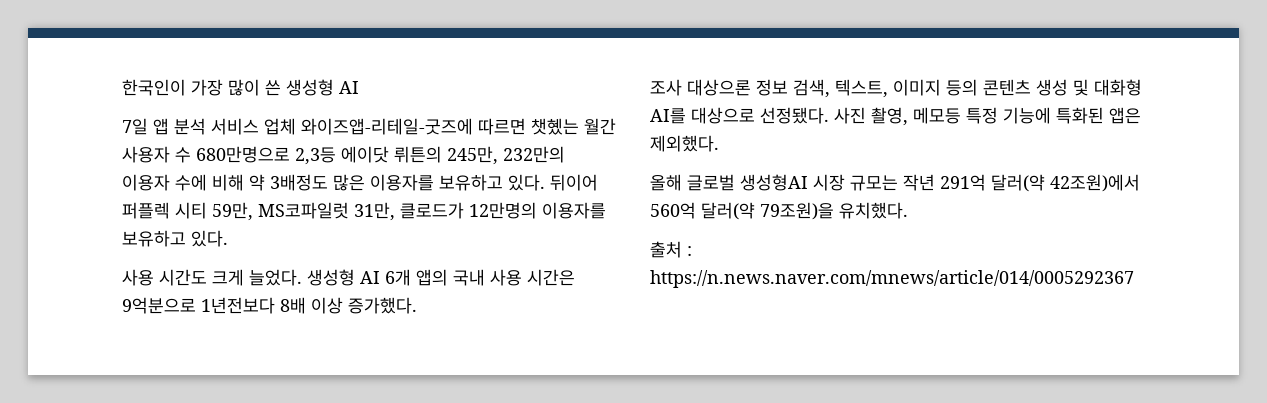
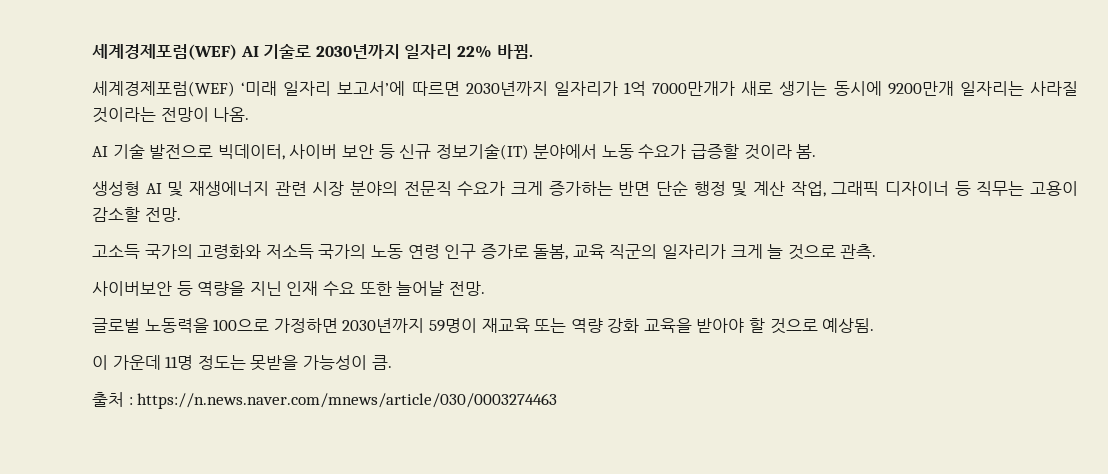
[122,79,359,96] [122,118,616,135] [122,146,565,165] [122,174,598,191] [122,202,606,221] [122,230,228,247] [122,269,575,286] [122,297,417,314] [650,79,1142,98] [650,107,1141,126] [650,135,719,152] [650,174,1140,192] [650,202,908,220] 한국인이 가장 많이 쓴 생성형 AI // 7일 앱 분석 서비스 업체 와이즈앱-리테일-굿즈에 따르면 챗혰는 월간 사용자 수 680만명으로 2,3등 에이닷 뤼튼의 245만, 232만의 이용자 수에 비해 약 3배정도 많은 이용자를 보유하고 있다. 뒤이어 퍼플렉 시티 59만, MS코파일럿 31만, 클로드가 12만명의 이용자를 보유하고 있다. // 사용 시간도 크게 늘었다. 생성형 AI 6개 앱의 국내 사용 시간은 9억분으로 1년전보다 8배 이상 증가했다. // 조사 대상으론 정보 검색, 텍스트, 이미지 등의 콘텐츠 생성 및 대화형 AI를 대상으로 선정됐다. 사진 촬영, 메모등 특정 기능에 특화된 앱은 제외했다. // 올해 글로벌 생성형AI 시장 규모는 작년 291억 달러(약 42조원)에서 560억 달러(약 79조원)을 유치했다. -> [92,44,533,60] [92,81,1078,97] [92,107,250,123] [92,143,817,160] [92,180,1078,197] [92,207,181,222] [92,244,877,260] [92,281,485,296] [92,318,875,334] [92,355,392,371] 세계경제포럼(WEF) AI 기술로 2030년까지 일자리 22% 바뀜. // 세계경제포럼(WEF) ‘미래 일자리 보고서’에 따르면 2030년까지 일자리가 1억 7000만개가 새로 생기는 동시에 9200만개 일자리는 사라질 것이라는 전망이 나옴. // AI 기술 발전으로 빅데이터, 사이버 보안 등 신규 정보기술(IT) 분야에서 노동 수요가 급증할 것이라 봄. // 생성형 AI 및 재생에너지 관련 시장 분야의 전문직 수요가 크게 증가하는 반면 단순 행정 및 계산 작업, 그래픽 디자이너 등 직무는 고용이 감소할 전망. // 고소득 국가의 고령화와 저소득 국가의 노동 연령 인구 증가로 돌봄, 교육 직군의 일자리가 크게 늘 것으로 관측. // 사이버보안 등 역량을 지닌 인재 수요 또한 늘어날 전망. // 글로벌 노동력을 100으로 가정하면 2030년까지 59명이 재교육 또는 역량 강화 교육을 받아야 할 것으로 예상됨. // 이 가운데 11명 정도는 못받을 가능성이 큼.
[650,270,1134,288] https://n.news.naver.com/mnews/article/014/0005292367 -> [137,393,558,409] https://n.news.naver.com/mnews/article/030/0003274463

